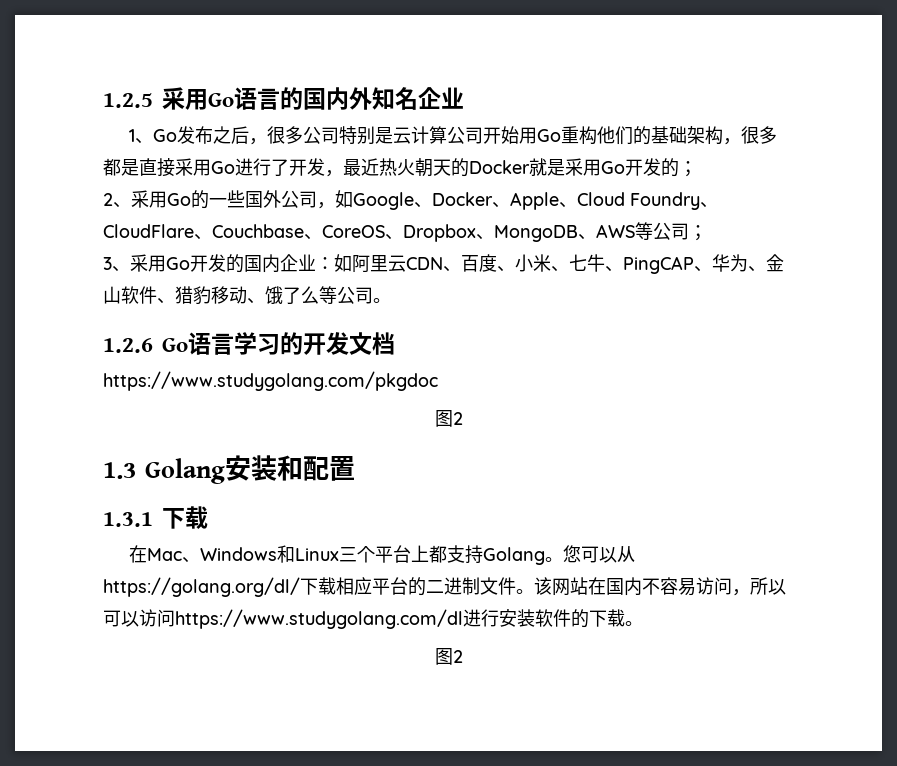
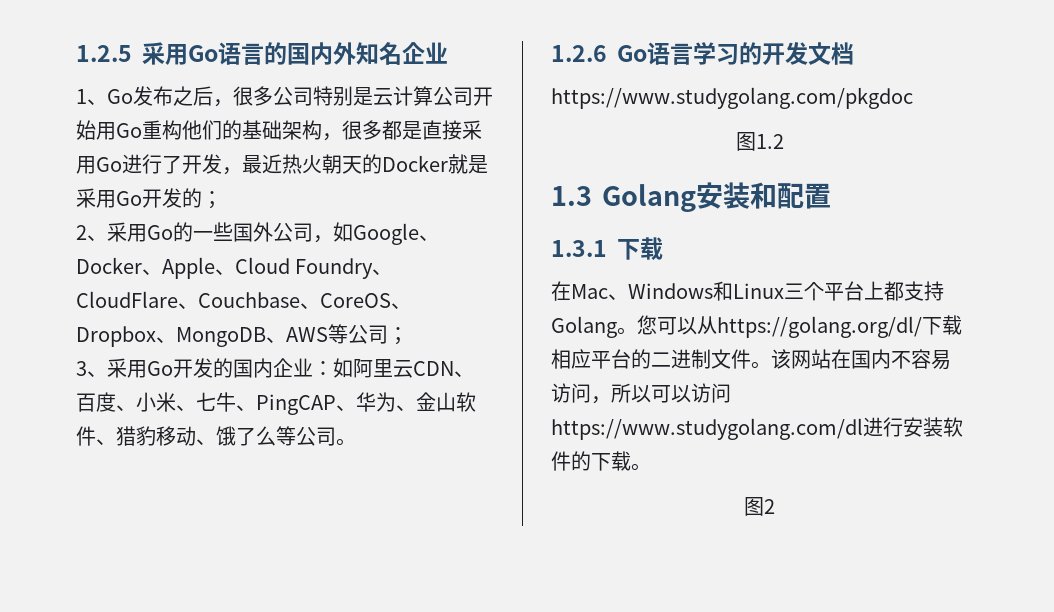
[452,412,463,425] 2 -> [755,134,784,149] 1.2

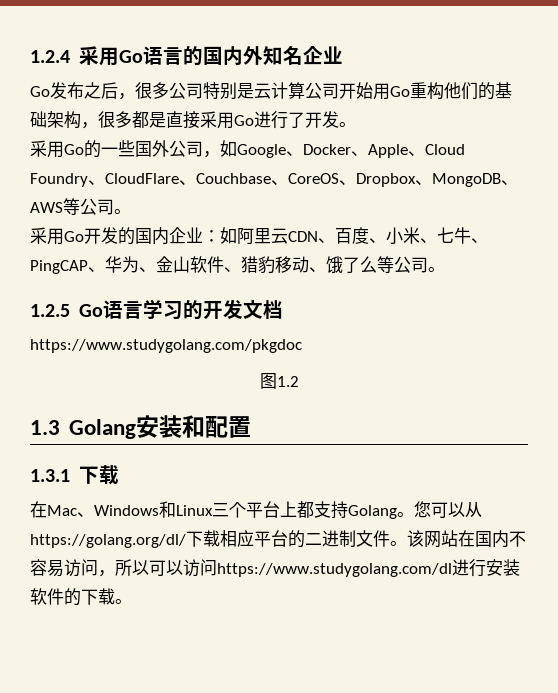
[76,45,132,62] 1.2.5 -> [30,50,70,63] 1.2.4
[76,89,107,105] 1、 -> (343, 55) none
[222,154,488,175] [76,188,222,209] [76,225,107,241] ，最近热火朝天的Docker就是采用Go开发的； // 2、 -> [339,122,356,127] 。 //
[388,327,408,345] [76,361,107,377] ； // 3、 -> [114,209,131,214] 。 //
[551,45,607,62] 1.2.6 -> [30,304,70,317] 1.2.5
[744,497,775,516] // 图2 -> (132, 601) none

